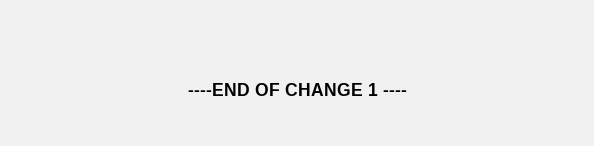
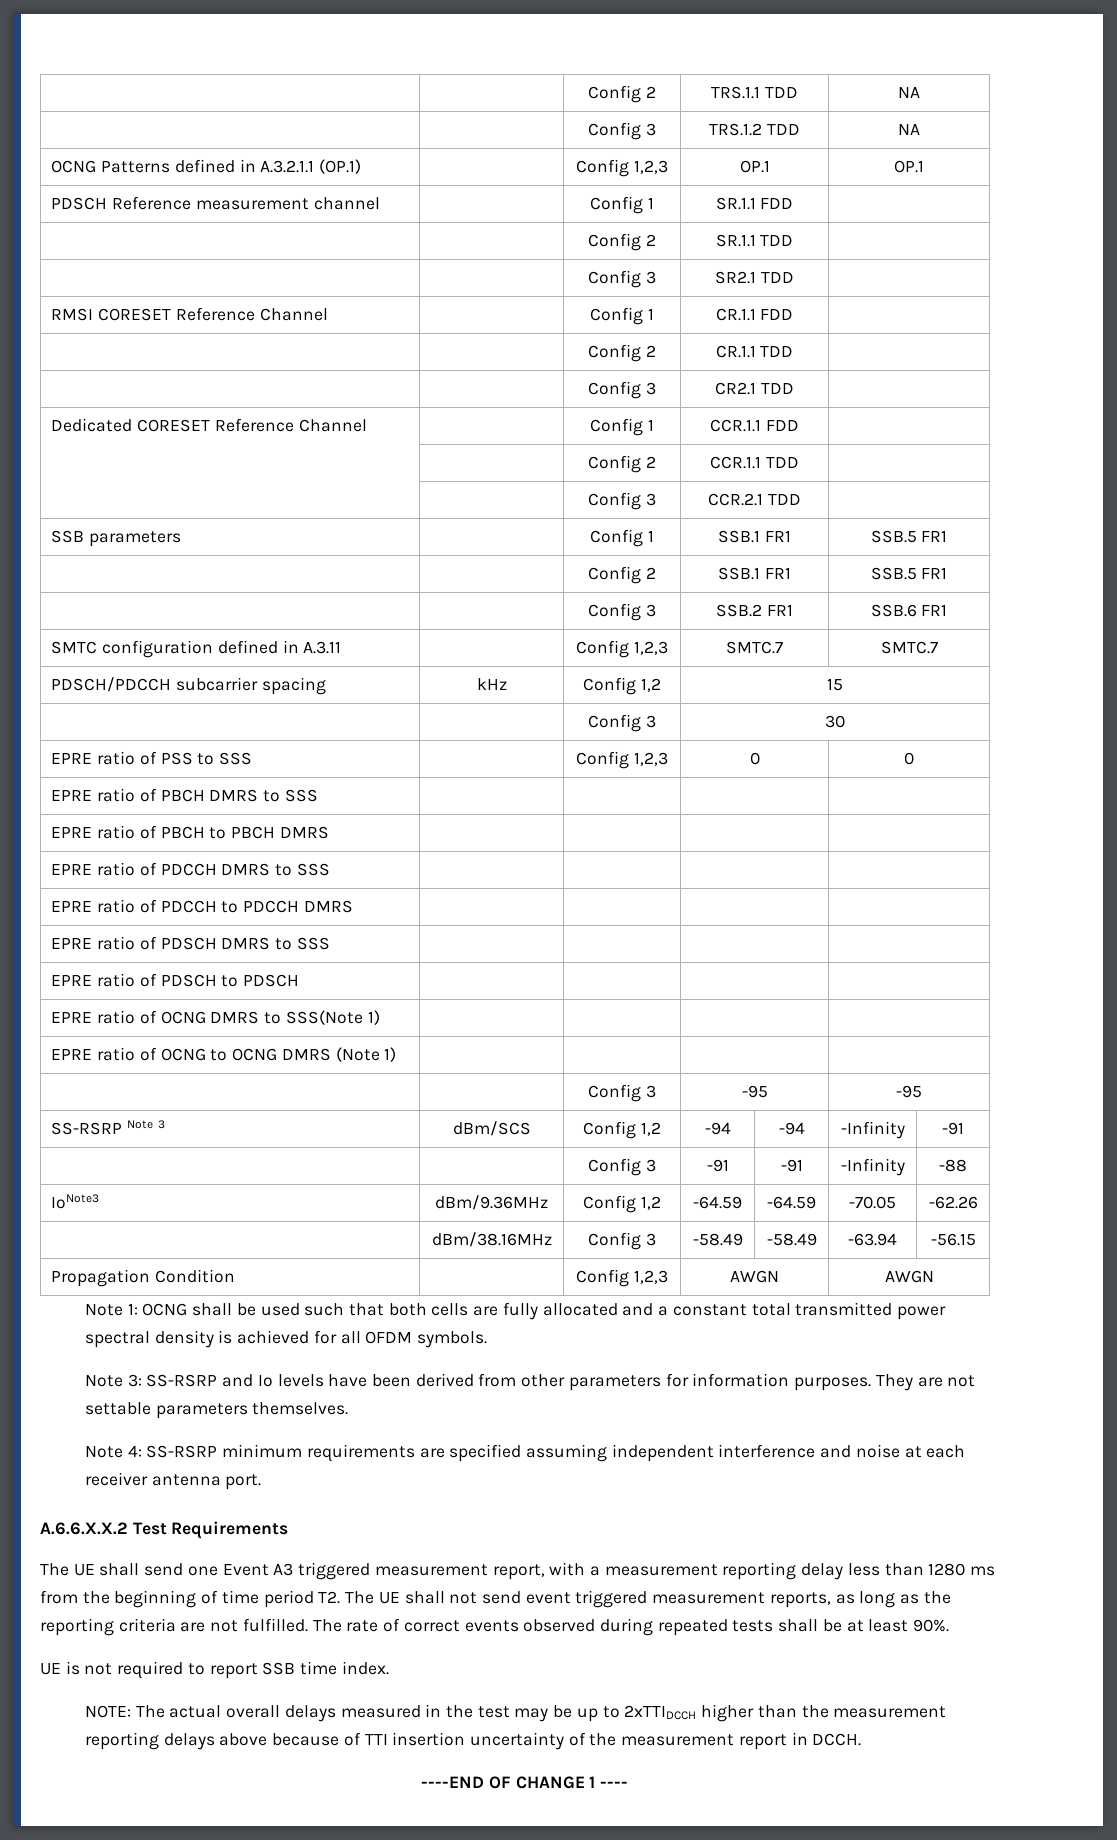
(187, 89) none -> [588,85,656,103] [711,86,798,99] [898,87,920,98] [588,122,656,140] [709,123,800,136] [898,124,920,135] [51,159,362,174] [576,159,668,177] [739,160,770,173] [894,160,924,173] [51,196,380,210] [590,196,654,214] [715,197,794,210] [588,233,656,251] [715,234,794,247] [588,270,656,288] [715,271,794,284] [51,307,328,321] [590,307,654,325] [715,308,794,321] [588,344,656,362] [715,345,794,358] [588,381,656,399] [715,382,794,395] [51,418,367,432] [590,418,654,436] [710,419,799,432] [588,455,656,473] [710,456,799,469] [588,492,656,510] [708,493,801,506] [51,530,182,547] [590,529,654,547] [718,530,791,543] [870,530,948,543] [588,566,656,584] [718,567,791,580] [870,567,948,580] [588,603,656,621] [716,604,793,617] [870,604,948,617] [51,640,342,658] [576,640,668,658] [726,641,783,654] [880,641,938,654] [51,677,326,695] [476,678,507,690] [583,677,661,695] [826,678,843,691] [588,714,656,732] [824,715,845,728] [51,751,253,765] [576,751,668,769] [749,752,760,765] [904,752,914,765] [51,788,318,802] [51,825,329,839] [51,862,330,876] [51,899,353,913] [51,936,330,950] [51,973,300,987] [51,1010,380,1025] [51,1047,397,1062] [588,1084,656,1102] [741,1085,768,1098] [896,1085,922,1098] [51,1120,165,1135] [452,1121,531,1136] [583,1121,661,1139] [704,1122,731,1135] [778,1122,805,1135] [840,1121,905,1139] [942,1122,964,1135] [588,1158,656,1176] [706,1159,729,1172] [780,1159,803,1172] [840,1158,905,1176] [939,1159,967,1172] [51,1194,100,1209] [435,1195,548,1210] [583,1195,661,1213] [693,1196,742,1209] [767,1196,816,1209] [849,1196,896,1209] [928,1196,978,1209] [431,1232,552,1247] [588,1232,656,1250] [692,1233,743,1246] [766,1233,817,1246] [848,1233,897,1246] [930,1233,976,1246] [51,1269,236,1287] [576,1269,668,1287] [730,1270,779,1283] [884,1270,934,1283] [84,1302,946,1320] [84,1330,487,1348] [84,1373,976,1391] [84,1402,349,1419] [84,1444,966,1462] [84,1472,262,1490] [40,1521,289,1539] [40,1562,996,1580] [40,1590,951,1608] [40,1618,950,1636] [40,1661,389,1679] [84,1704,947,1722] [84,1732,862,1750] | | Config 2 | TRS.1.1 TDD | NA // | | Config 3 | TRS.1.2 TDD | NA // OCNG Patterns defined in A.3.2.1.1 (OP.1) | | Config 1,2,3 | OP.1 | OP.1 // PDSCH Reference measurement channel | | Config 1 | SR.1.1 FDD | // | | Config 2 | SR.1.1 TDD | // | | Config 3 | SR2.1 TDD | // RMSI CORESET Reference Channel | | Config 1 | CR.1.1 FDD | // | | Config 2 | CR.1.1 TDD | // | | Config 3 | CR2.1 TDD | // Dedicated CORESET Reference Channel | | Config 1 | CCR.1.1 FDD | // | | Config 2 | CCR.1.1 TDD | // | | Config 3 | CCR.2.1 TDD | // SSB parameters | | Config 1 | SSB.1 FR1 | SSB.5 FR1 // | | Config 2 | SSB.1 FR1 | SSB.5 FR1 // | | Config 3 | SSB.2 FR1 | SSB.6 FR1 // SMTC configuration defined in A.3.11 | | Config 1,2,3 | SMTC.7 | SMTC.7 // PDSCH/PDCCH subcarrier spacing | kHz | Config 1,2 | 15 // | | Config 3 | 30 // EPRE ratio of PSS to SSS | | Config 1,2,3 | 0 | 0 // EPRE ratio of PBCH DMRS to SSS | | | | // EPRE ratio of PBCH to PBCH DMRS | | | | // EPRE ratio of PDCCH DMRS to SSS | | | | // EPRE ratio of PDCCH to PDCCH DMRS | | | | // EPRE ratio of PDSCH DMRS to SSS | | | | // EPRE ratio of PDSCH to PDSCH | | | | // EPRE ratio of OCNG DMRS to SSS(Note 1) | | | | // EPRE ratio of OCNG to OCNG DMRS (Note 1) | | | | // | | Config 3 | -95 | -95 // SS-RSRP Note 3 | dBm/SCS | Config 1,2 | -94 | -94 | -Infinity | -91 // | | Config 3 | -91 | -91 | -Infinity | -88 // IoNote3 | dBm/9.36MHz | Config 1,2 | -64.59 | -64.59 | -70.05 | -62.26 // | dBm/38.16MHz | Config 3 | -58.49 | -58.49 | -63.94 | -56.15 // Propagation Condition | | Config 1,2,3 | AWGN | AWGN // Note 1: OCNG shall be used such that both cells are fully allocated and a constant total transmitted power spectral density is achieved for all OFDM symbols. // Note 3: SS-RSRP and Io levels have been derived from other parameters for information purposes. They are not settable parameters themselves. // Note 4: SS-RSRP minimum requirements are specified assuming independent interference and noise at each receiver antenna port. // A.6.6.X.X.2 Test Requirements // The UE shall send one Event A3 triggered measurement report, with a measurement reporting delay less than 1280 ms from the beginning of time period T2. The UE shall not send event triggered measurement reports, as long as the reporting criteria are not fulfilled. The rate of correct events observed during repeated tests shall be at least 90%. // UE is not required to report SSB time index. // NOTE: The actual overall delays measured in the test may be up to 2xTTIDCCH higher than the measurement reporting delays above because of TTI insertion uncertainty of the measurement report in DCCH. //

